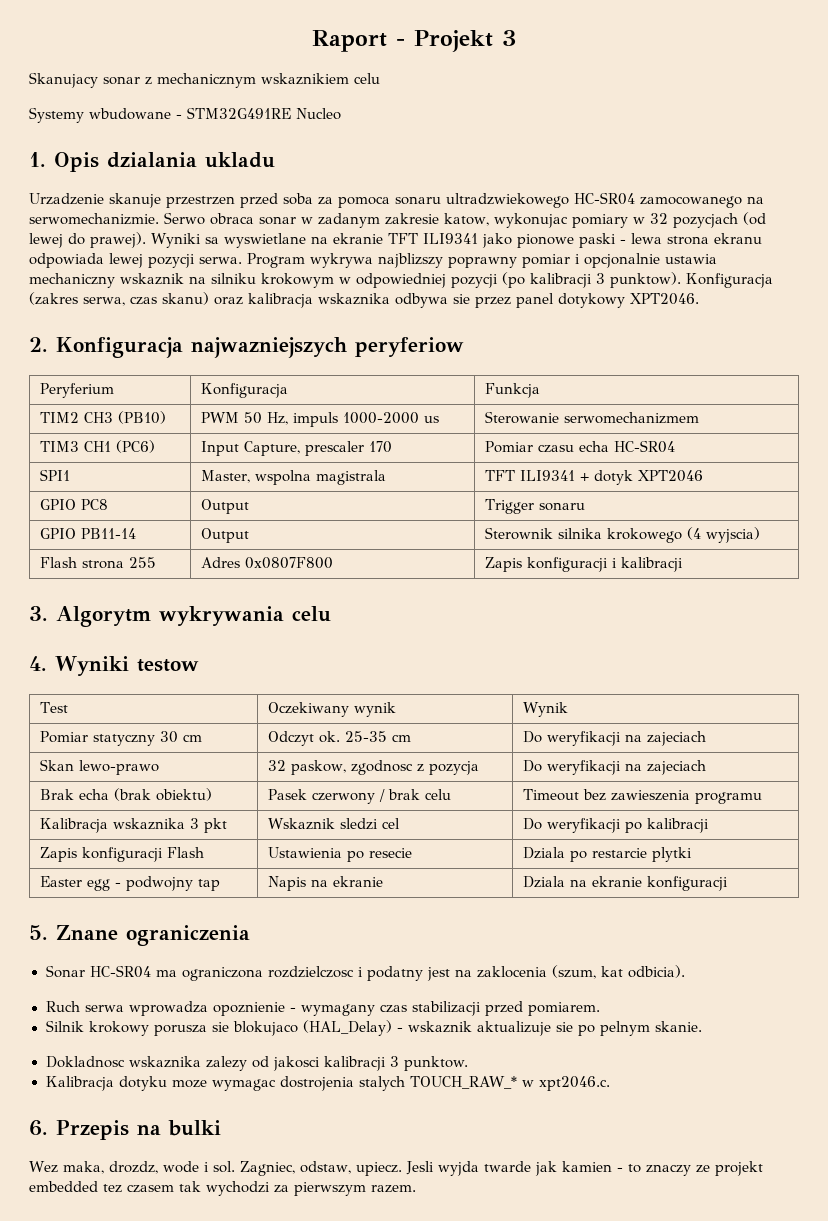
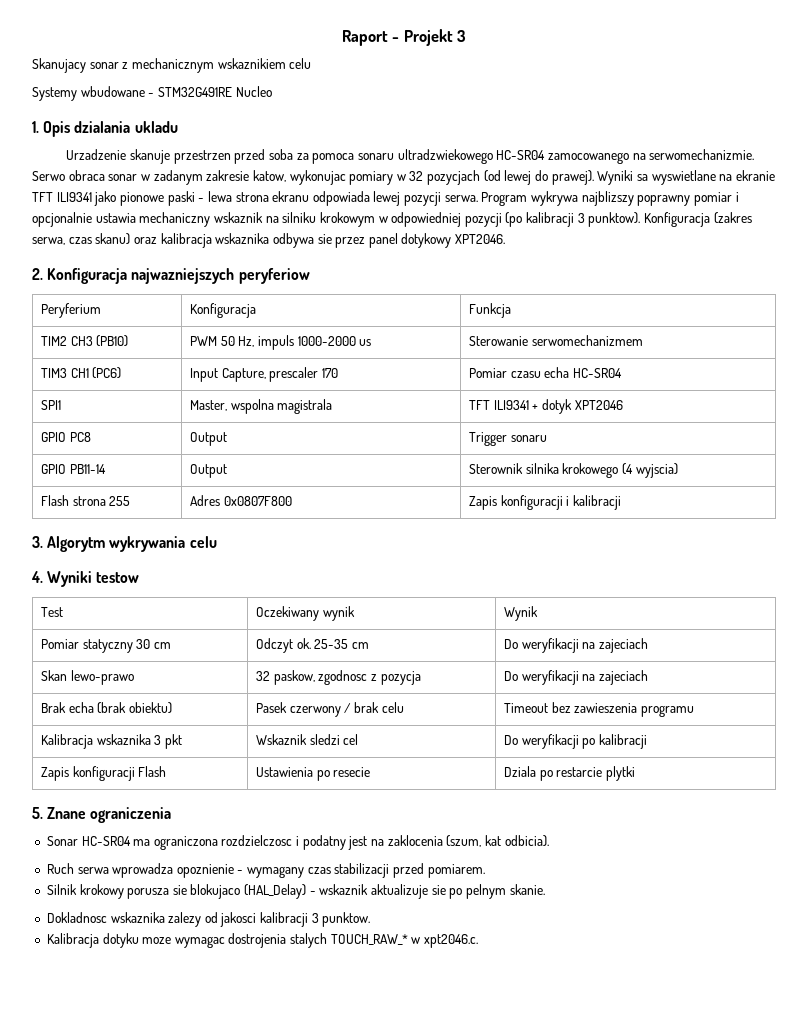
[40,876,221,891] [268,876,384,891] [523,876,729,891] // Easter egg - podwojny tap | Napis na ekranie | Dziala na ekranie konfiguracji -> (636, 773) none
[29,1120,221,1140] [29,1161,763,1176] [29,1181,416,1196] // 6. Przepis na bulki // Wez maka, drozdz, wode i sol. Zagniec, odstaw, upiecz. Jesli wyjda twarde jak kamien - to znaczy ze projekt embedded tez czasem tak wychodzi za pierwszym razem. -> (479, 941) none

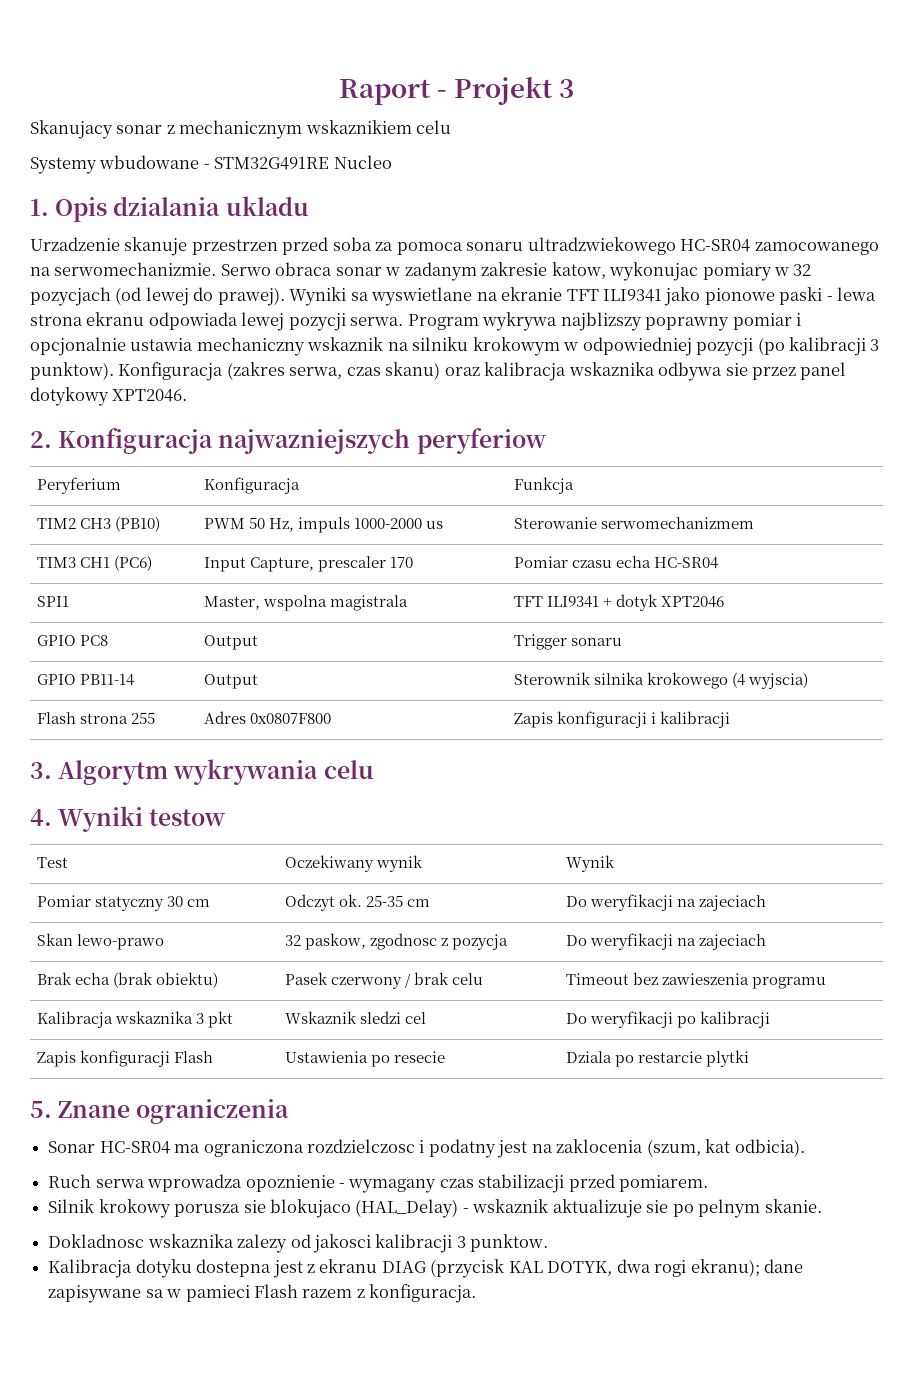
[142,933,479,948] moze wymagac dostrojenia stalych TOUCH_RAW_* w xpt2046.c. -> [196,1259,804,1278] [48,1284,477,1303] dostepna jest z ekranu DIAG (przycisk KAL DOTYK, dwa rogi ekranu); dane zapisywane sa w pamieci Flash razem z konfiguracja.

